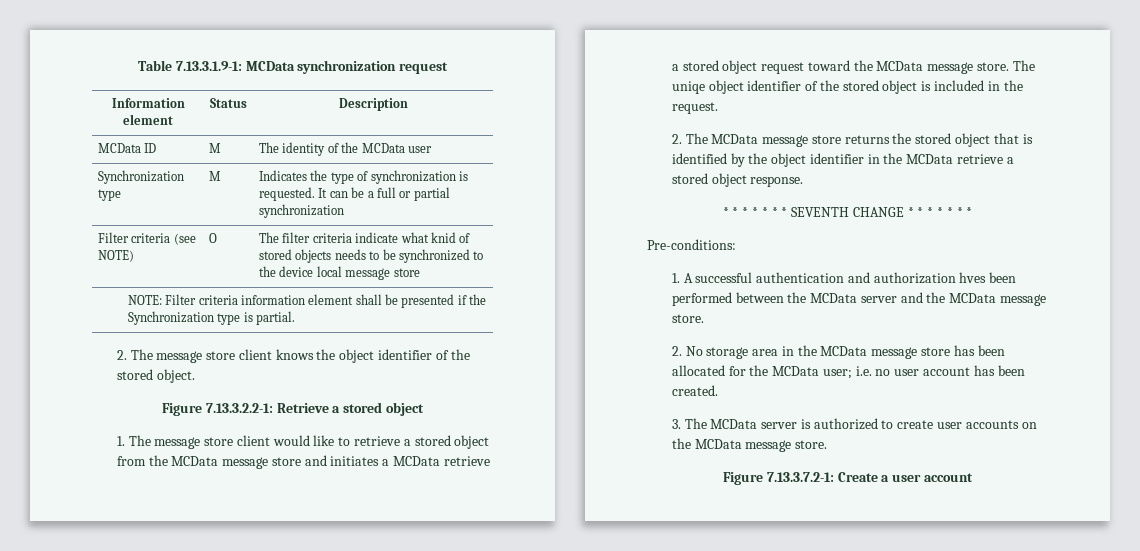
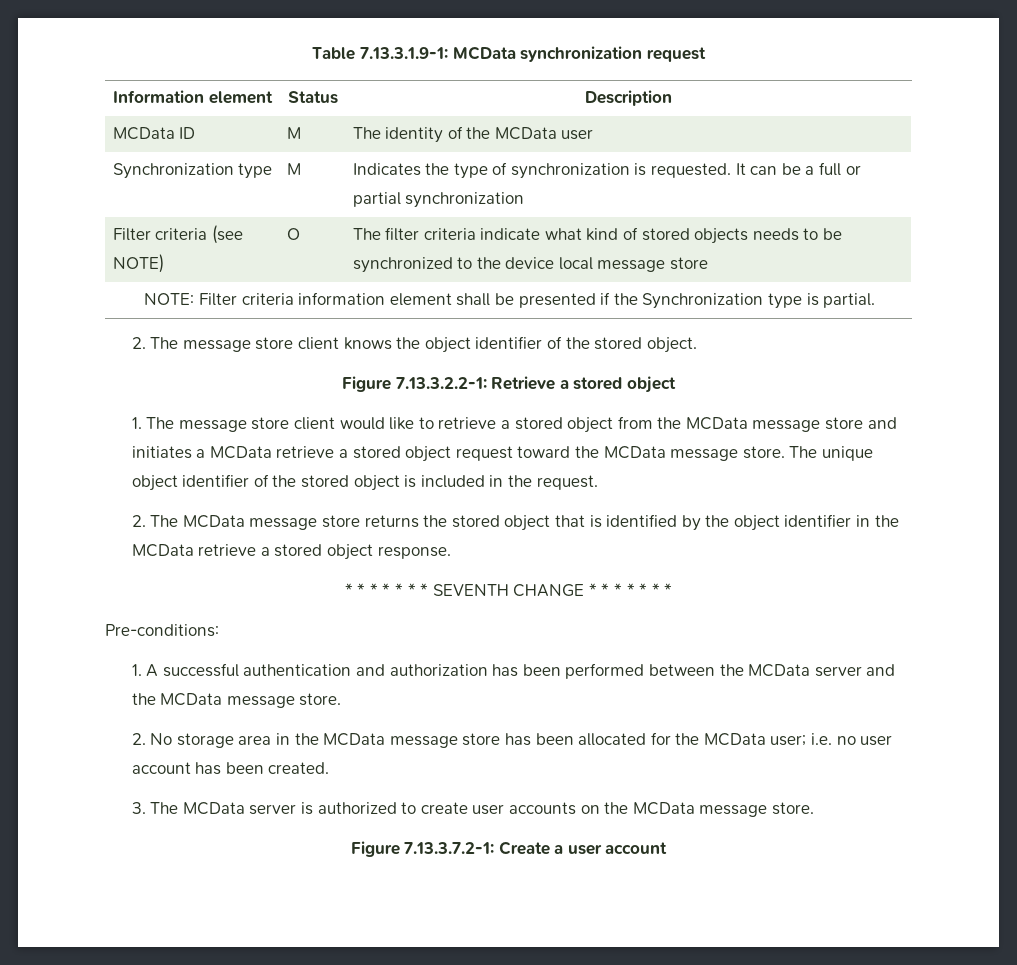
[430,232,456,243] knid -> [586,228,619,241] kind
[671,81,705,94] uniqe -> [821,446,873,461] unique
[959,272,987,283] hves -> [492,664,519,677] has

